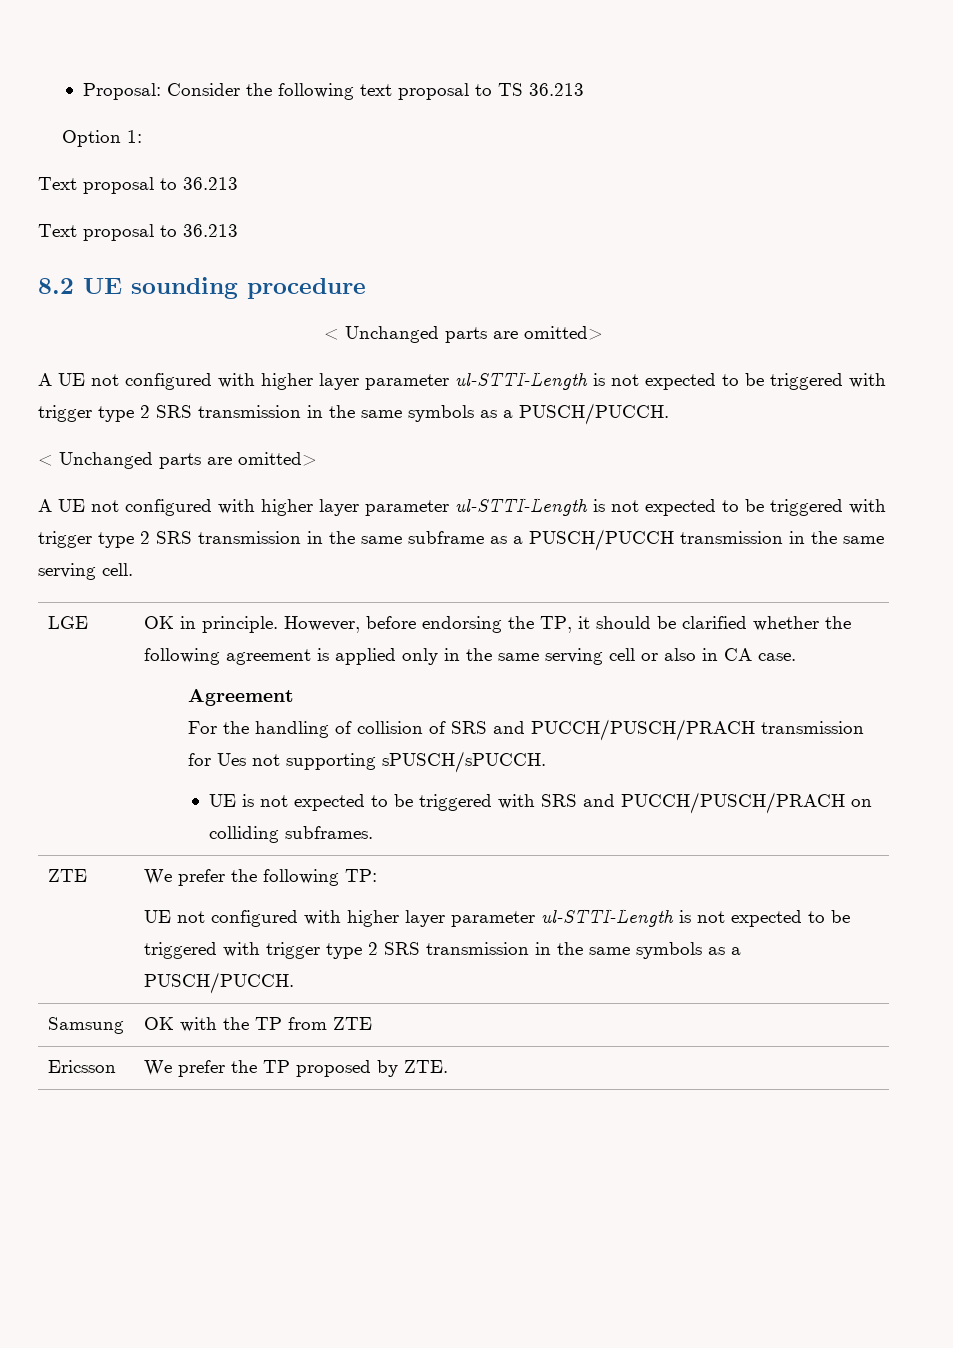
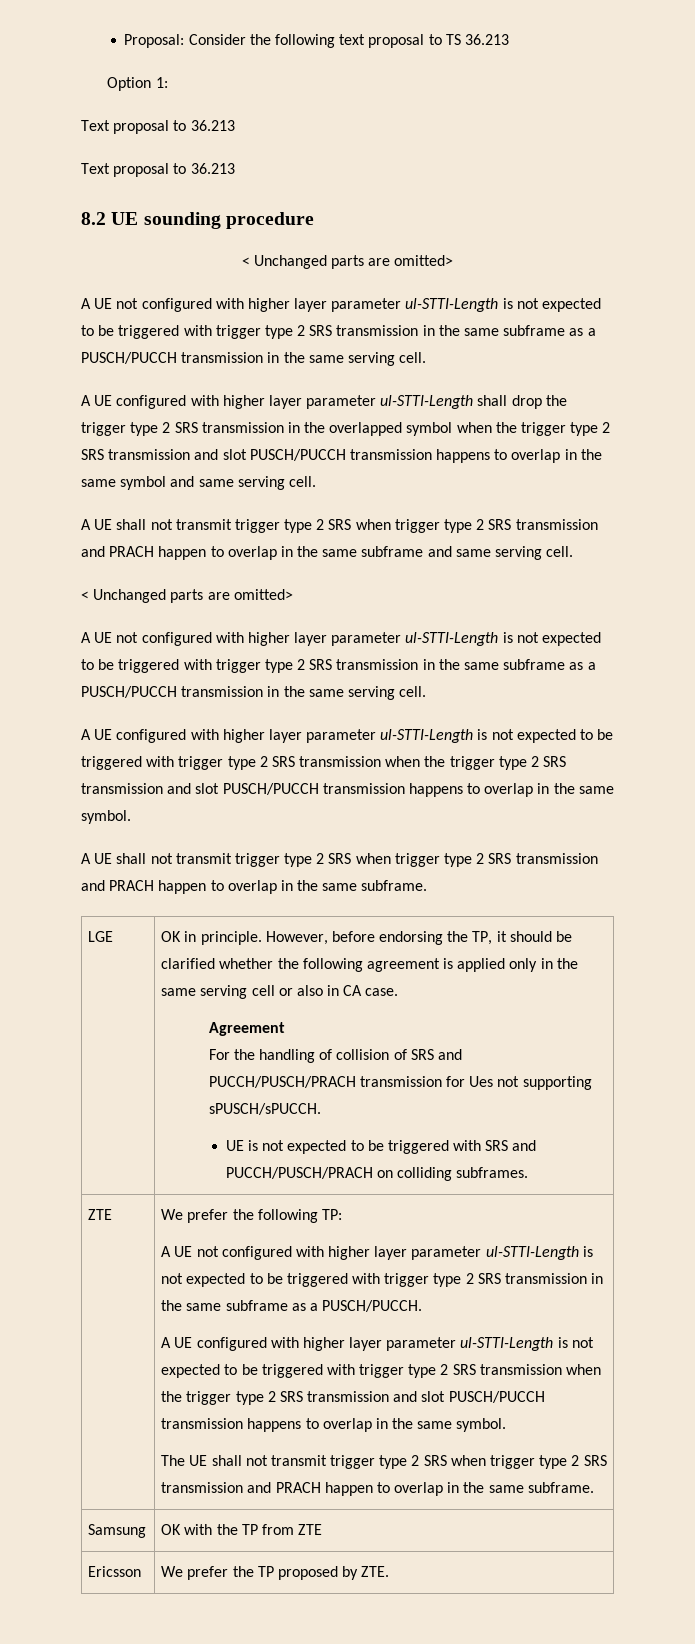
[408,403,669,425] symbols as a PUSCH/PUCCH. -> [503,325,596,336] [81,352,427,366] [81,395,567,409] [81,422,611,436] [81,449,602,463] [81,476,316,490] [81,519,598,533] [81,546,574,560] subframe as a PUSCH/PUCCH transmission in the same serving cell. // A UE configured with higher layer parameter ul-STTI-Length shall drop the trigger type 2 SRS transmission in the overlapped symbol when the trigger type 2 SRS transmission and slot PUSCH/PUCCH transmission happens to overlap in the same symbol and same serving cell. // A UE shall not transmit trigger type 2 SRS when trigger type 2 SRS transmission and PRACH happen to overlap in the same subframe and same serving cell.
(133, 569) none -> [81,729,614,743] [81,756,567,770] [81,783,614,797] [81,810,131,824] [81,853,598,867] [81,880,428,894] // A UE configured with higher layer parameter ul-STTI-Length is not expected to be triggered with trigger type 2 SRS transmission when the trigger type 2 SRS transmission and slot PUSCH/PUCCH transmission happens to overlap in the same symbol. // A UE shall not transmit trigger type 2 SRS when trigger type 2 SRS transmission and PRACH happen to overlap in the same subframe.
(377, 875) none -> [161,1246,172,1257] A
[635,942,741,959] [143,972,294,994] symbols as a PUSCH/PUCCH. -> [225,1300,423,1312] [161,1337,594,1351] [161,1364,602,1378] [161,1391,545,1405] [161,1418,507,1432] [161,1455,607,1469] [161,1482,594,1496] subframe as a PUSCH/PUCCH. // A UE configured with higher layer parameter ul-STTI-Length is not expected to be triggered with trigger type 2 SRS transmission when the trigger type 2 SRS transmission and slot PUSCH/PUCCH transmission happens to overlap in the same symbol. // The UE shall not transmit trigger type 2 SRS when trigger type 2 SRS transmission and PRACH happen to overlap in the same subframe.

